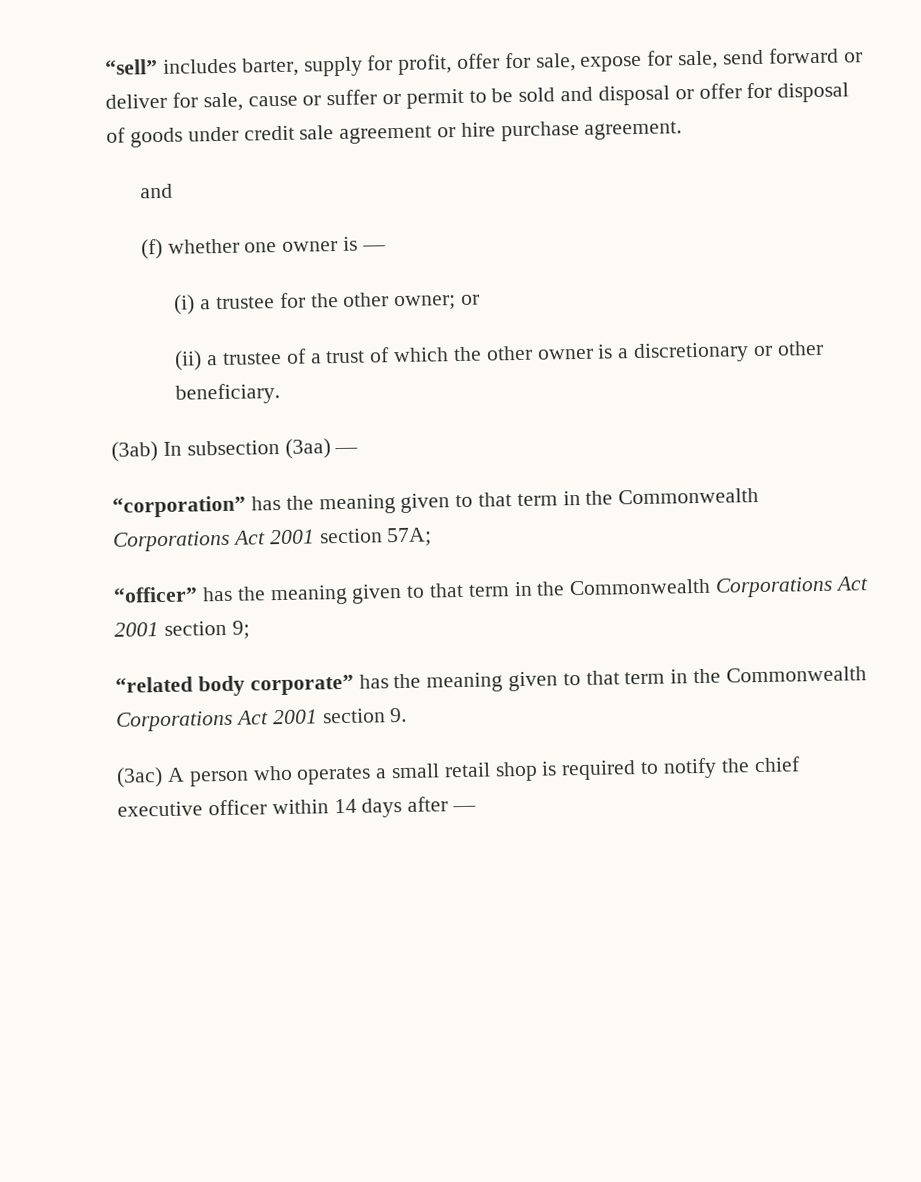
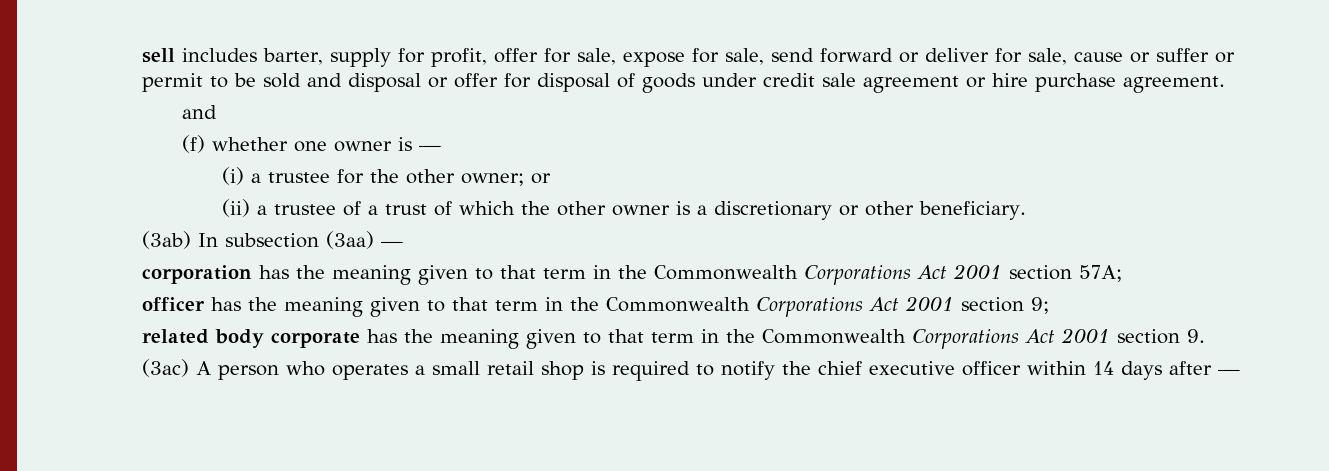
[105,58,159,75] “sell” -> [141,48,175,63] sell
[112,495,247,518] “corporation” -> [141,265,252,284] corporation
[113,586,199,603] “officer” -> [141,297,205,311] officer
[115,674,354,697] “related body corporate” -> [141,329,360,348] related body corporate

